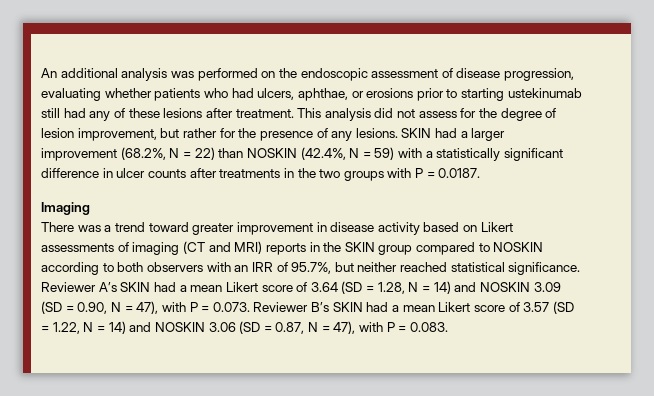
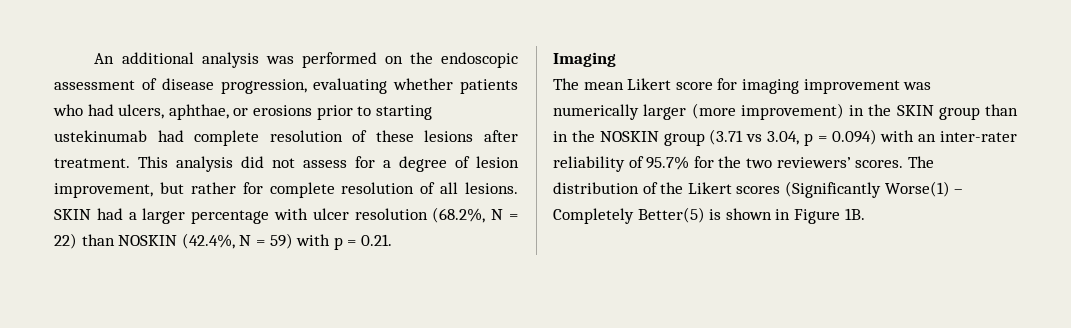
[41,108,111,121] still had any -> [157,130,343,146] had complete resolution
[479,108,498,118] the -> [383,160,391,168] a
[238,128,353,141] the presence of any -> [269,182,459,198] complete resolution of all
[41,148,117,161] improvement -> [191,208,428,224] percentage with ulcer resolution
[425,148,564,161] [41,168,481,181] [41,202,90,215] [41,222,513,235] [41,241,544,255] [41,262,581,275] [41,281,561,294] [41,301,574,314] [41,321,448,334] a statistically significant difference in ulcer counts after treatments in the two groups with P = 0.0187. // Imaging // There was a trend toward greater improvement in disease activity based on Likert assessments of imaging (CT and MRI) reports in the SKIN group compared to NOSKIN according to both observers with an IRR of 95.7%, but neither reached statistical significance. Reviewer A’s SKIN had a mean Likert score of 3.64 (SD = 1.28, N = 14) and NOSKIN 3.09 (SD = 0.90, N = 47), with P = 0.073. Reviewer B’s SKIN had a mean Likert score of 3.57 (SD = 1.22, N = 14) and NOSKIN 3.06 (SD = 0.87, N = 47), with P = 0.083. -> [333,234,392,250] [553,52,616,67] [553,78,932,94] [553,103,1018,120] [553,129,1017,146] [553,156,934,172] [553,181,964,198] [553,207,865,224] p = 0.21. // Imaging // The mean Likert score for imaging improvement was numerically larger (more improvement) in the SKIN group than in the NOSKIN group (3.71 vs 3.04, p = 0.094) with an inter-rater reliability of 95.7% for the two reviewers’ scores. The distribution of the Likert scores (Significantly Worse(1) – Completely Better(5) is shown in Figure 1B.

